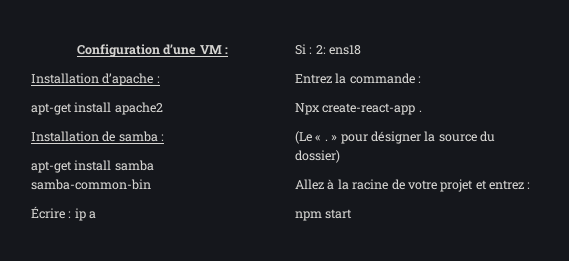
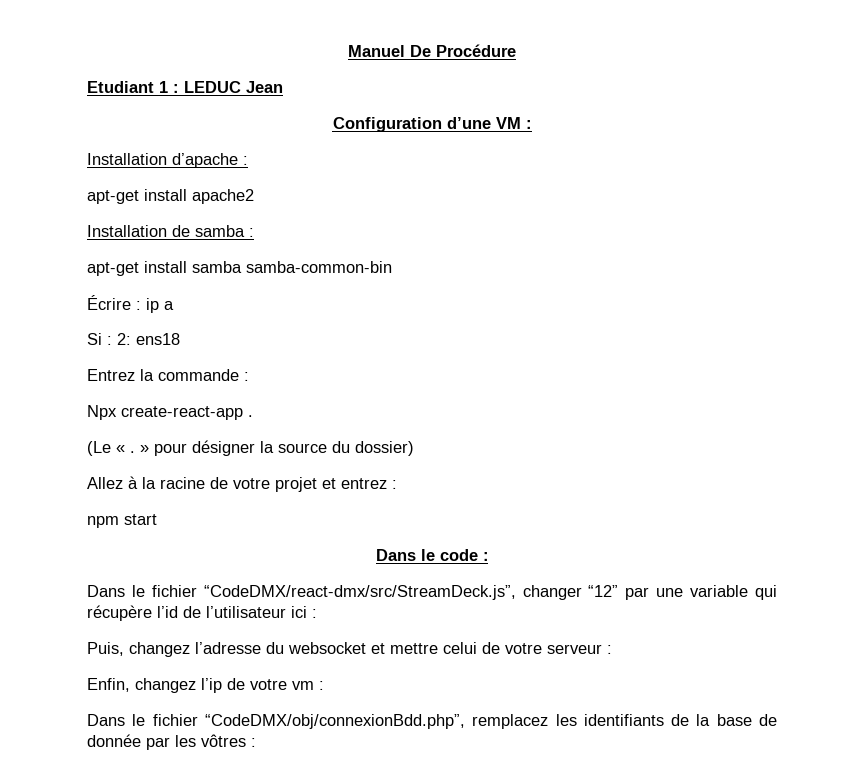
(76, 50) none -> [348,44,516,57] [87,81,283,93] Manuel De Procédure // Etudiant 1 : LEDUC Jean //
(353, 214) none -> [375,549,489,561] [87,585,778,600] [87,605,317,621] [87,642,612,657] [87,678,324,693] [87,714,777,729] [87,734,256,750] // Dans le code : // Dans le fichier “CodeDMX/react-dmx/src/StreamDeck.js”, changer “12” par une variable qui récupère l’id de l’utilisateur ici : // Puis, changez l’adresse du websocket et mettre celui de votre serveur : // Enfin, changez l’ip de votre vm : // Dans le fichier “CodeDMX/obj/connexionBdd.php”, remplacez les identifiants de la base de donnée par les vôtres :

